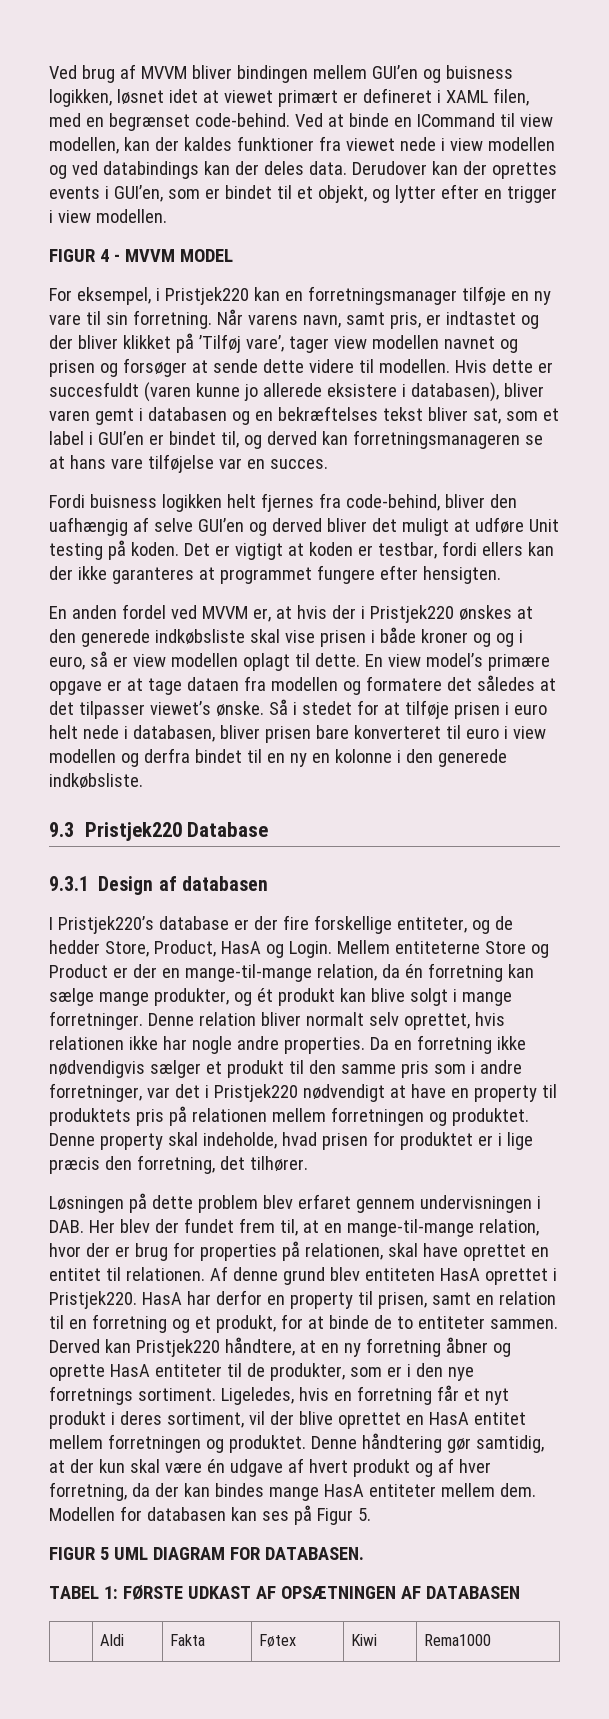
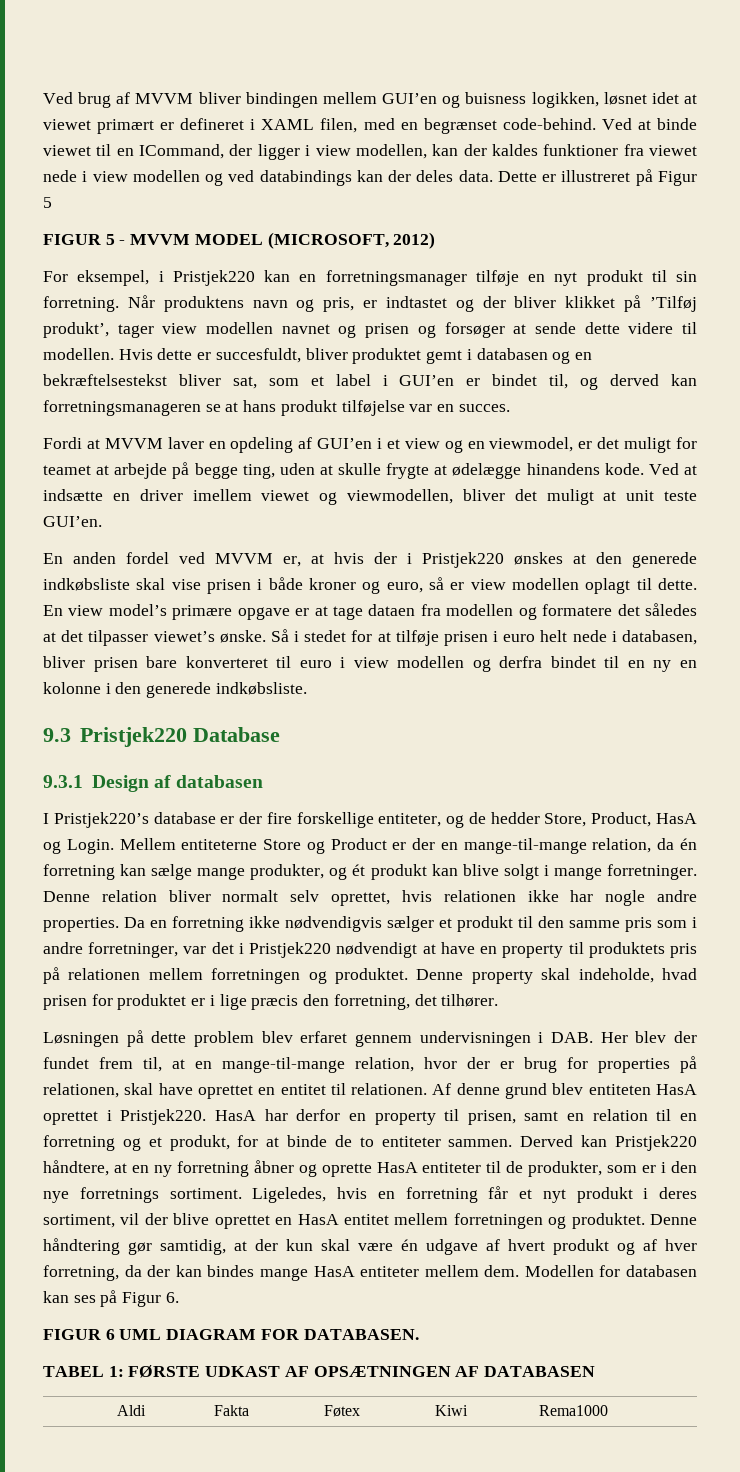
[393,113,515,127] en ICommand til -> [43,144,311,160] viewet til en ICommand, der ligger i
[351,161,557,179] [49,184,557,203] [49,209,167,223] [49,249,109,262] Derudover kan der oprettes events i GUI’en, som er bindet til et objekt, og lytter efter en trigger i view modellen. // FIGUR 4 -> [497,169,697,186] [43,197,52,208] [43,234,115,245] Dette er illustreret på Figur 5 // FIGUR 5
(233, 255) none -> [267,232,436,249] (MICROSOFT, 2012)
[533,291,551,305] [49,314,81,325] ny vare -> [554,270,643,286] nyt produkt
[247,312,385,328] varens navn, samt -> [163,296,315,312] produktens navn og
[245,335,284,352] vare’, -> [43,322,109,338] produkt’,
[49,382,544,402] [49,410,90,421] succesfuldt (varen kunne jo allerede eksistere i databasen), bliver varen -> [215,348,422,364] succesfuldt, bliver produktet
[277,406,423,421] bekræftelses tekst -> [43,374,167,386] bekræftelsestekst
[110,458,143,469] vare -> [280,400,337,416] produkt
[89,493,517,512] [49,517,559,536] [49,540,554,560] [49,565,501,584] buisness logikken helt fjernes fra code-behind, bliver den uafhængig af selve GUI’en og derved bliver det muligt at udføre Unit testing på koden. Det er vigtigt at koden er testbar, fordi ellers kan der ikke garanteres at programmet fungere efter hensigten. -> [86,437,697,453] [43,462,697,479] [43,489,698,505] [43,516,102,527] at MVVM laver en opdeling af GUI’en i et view og en viewmodel, er det muligt for teamet at arbejde på begge ting, uden at skulle frygte at ødelægge hinandens kode. Ved at indsætte en driver imellem viewet og viewmodellen, bliver det muligt at unit teste GUI’en.
[495,630,523,647] og i -> (381, 587) none
[357,1508,371,1521] [49,1547,109,1560] 5. // FIGUR 5 -> [165,1292,179,1303] [43,1329,115,1340] 6. // FIGUR 6

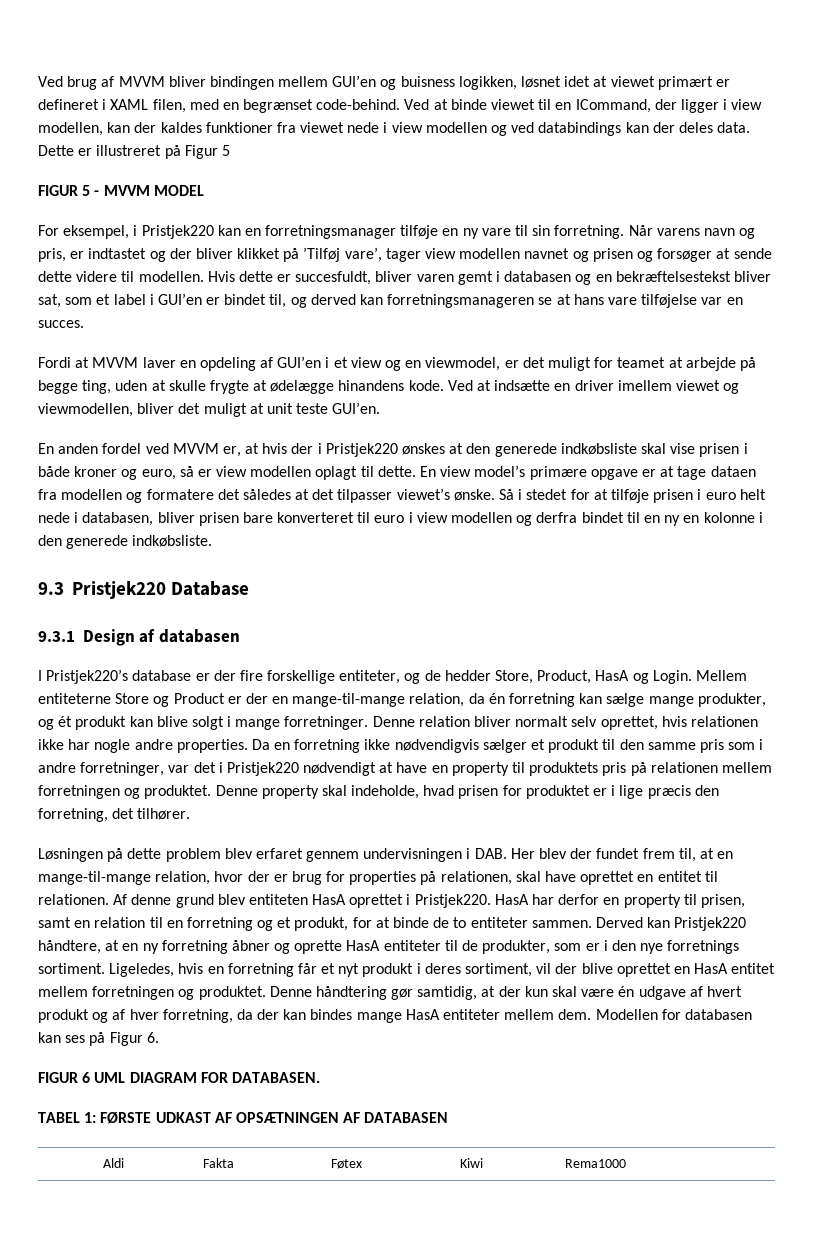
[267,232,436,249] (MICROSOFT, 2012) -> (204, 190) none
[554,270,643,286] nyt produkt -> [462,228,511,239] ny vare
[163,296,244,312] produktens -> [656,228,700,236] varens
[43,322,109,338] produkt’, -> [344,247,382,262] vare’,
[352,348,422,364] produktet -> [416,274,454,282] varen
[280,400,337,416] produkt -> [607,297,637,305] vare

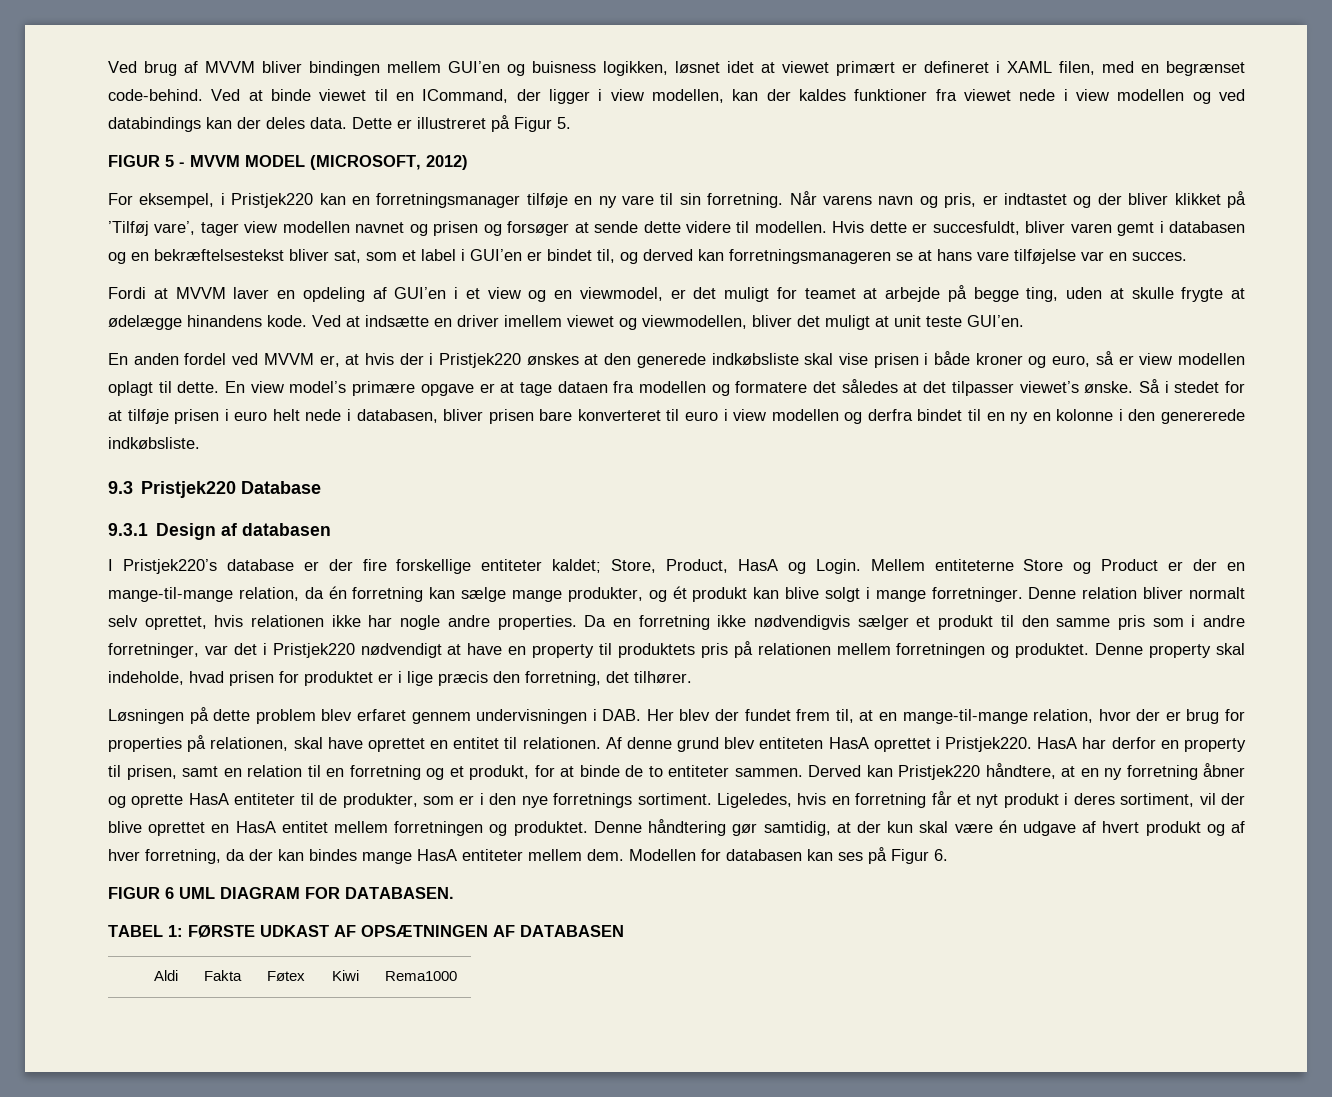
[221,145,230,156] 5 -> [557,117,571,129] 5.
(204, 190) none -> [310,155,468,170] (MICROSOFT, 2012)
[66,535,129,549] generede -> [1160,409,1245,424] genererede
[339,670,491,684] entiteter, og de hedder -> [481,559,602,573] entiteter kaldet;

